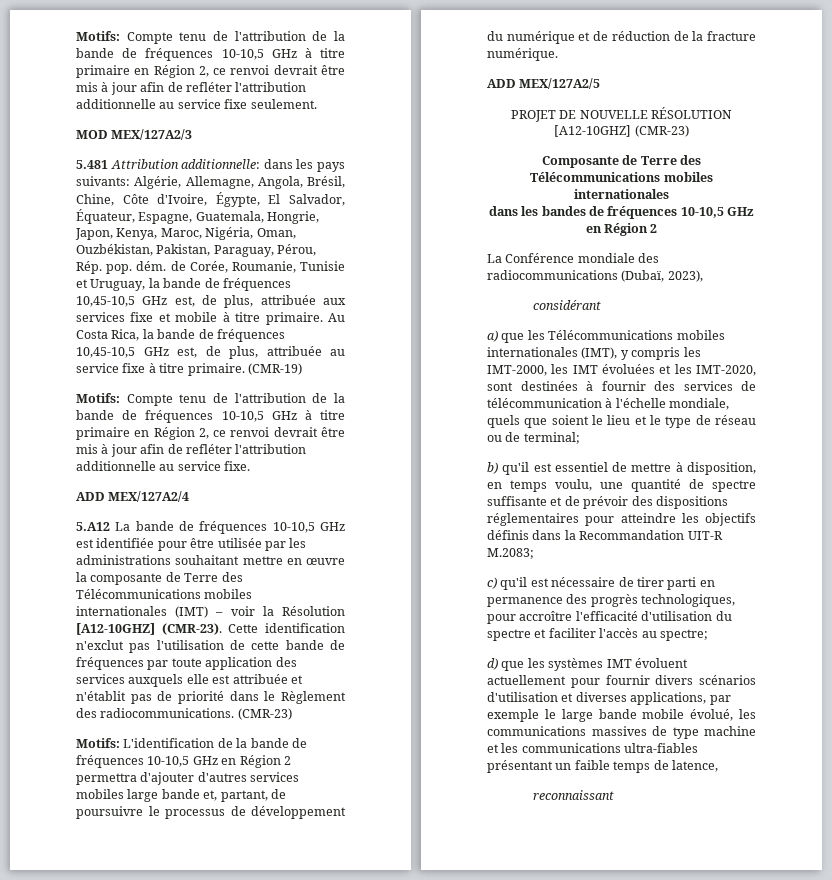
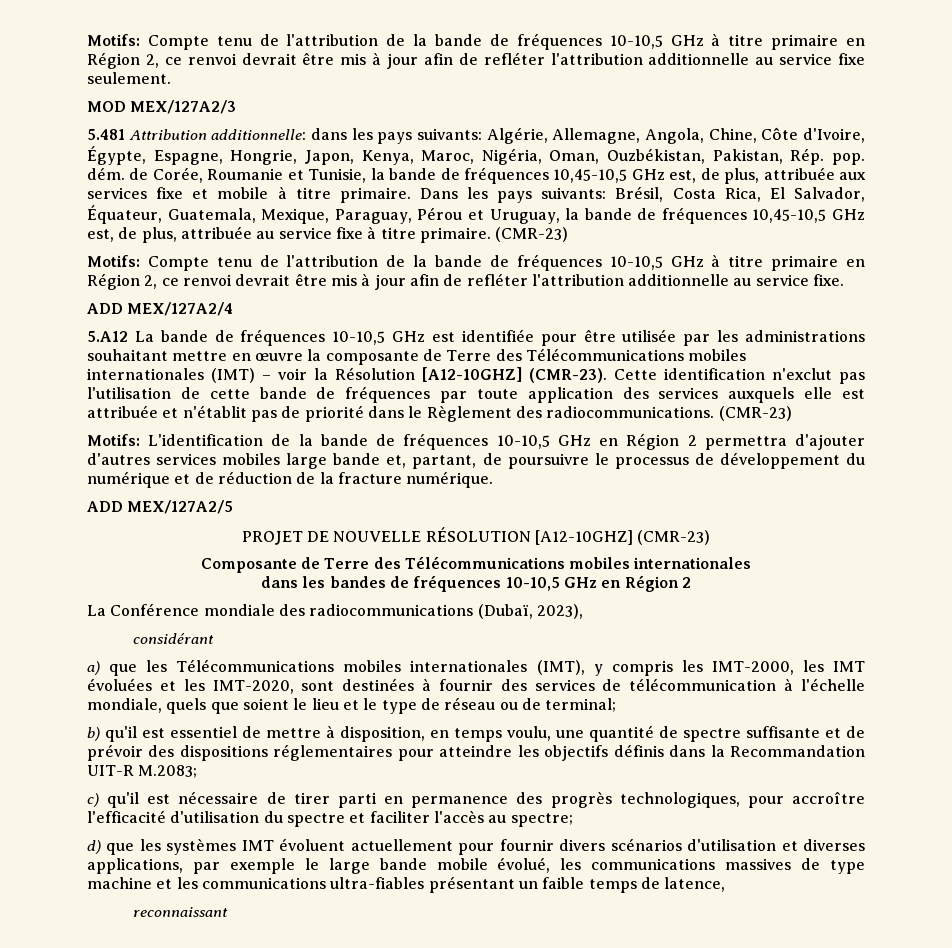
[307,176,345,188] Brésil, -> (705, 136) none
[268,194,345,206] [76,209,264,224] El Salvador, Équateur, Espagne, Guatemala, -> [153,150,223,165] Espagne,
[213,244,317,257] Paraguay, Pérou, -> (783, 156) none
[231,261,345,273] [76,279,146,291] Roumanie, Tunisie et Uruguay, -> [207,168,367,183] Roumanie et Tunisie,
[327,313,345,322] [76,329,140,341] Au Costa Rica, -> [419,186,865,203] [87,205,560,224] Dans les pays suivants: Brésil, Costa Rica, El Salvador, Équateur, Guatemala, Mexique, Paraguay, Pérou et Uruguay,
[247,363,302,375] (CMR-19) -> [495,227,569,242] (CMR-23)

